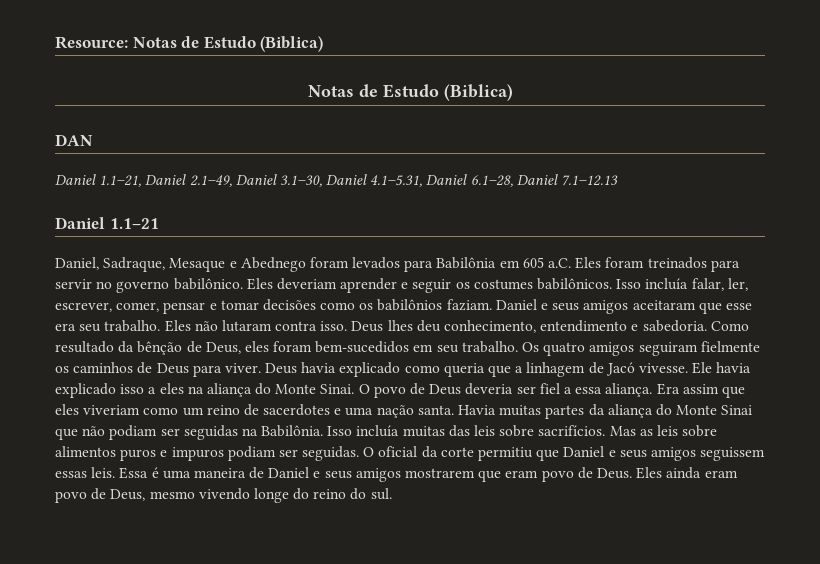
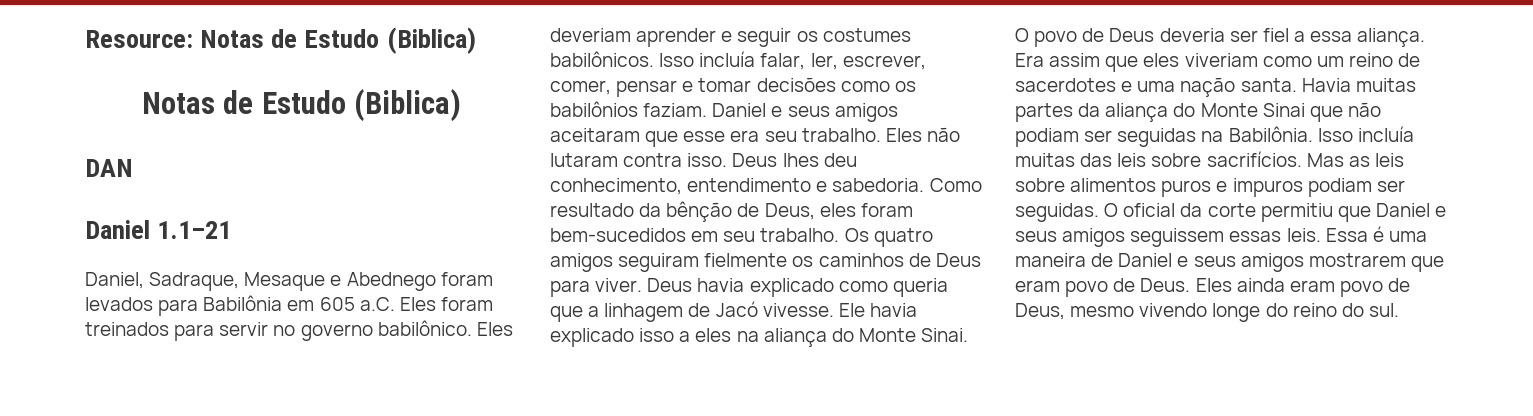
[55,174,619,187] // Daniel 1.1–21, Daniel 2.1–49, Daniel 3.1–30, Daniel 4.1–5.31, Daniel 6.1–28, Daniel 7.1–12.13 -> (133, 168) none

